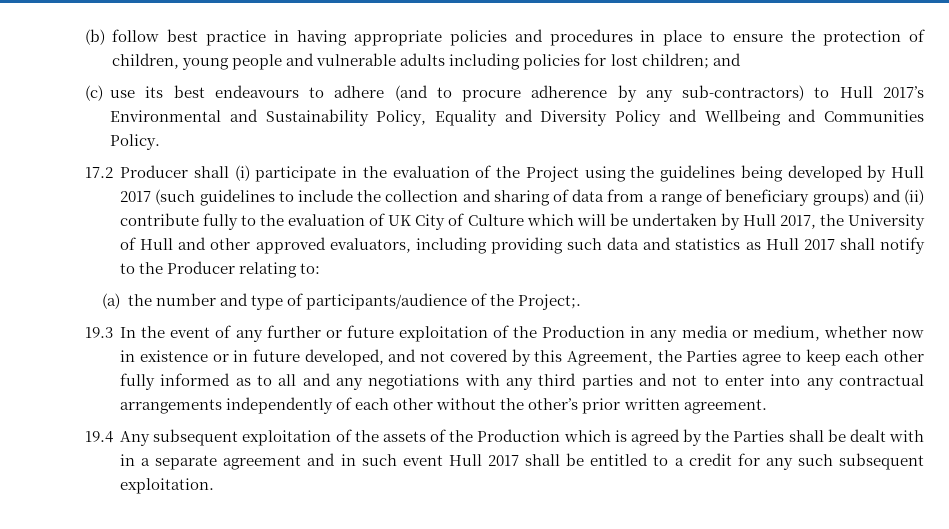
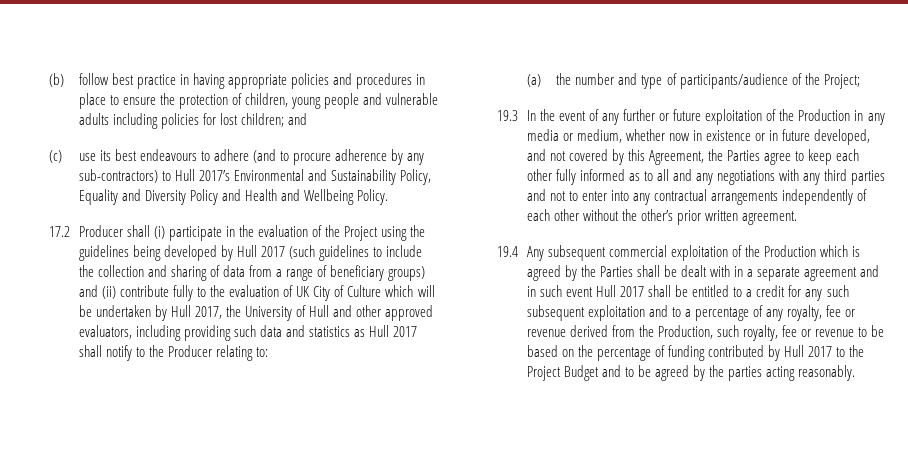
[704,109,924,126] Wellbeing and Communities -> [245,189,355,205] Health and Wellbeing
[518,294,582,310] Project;. -> [823,74,860,89] Project;
[242,429,474,446] exploitation of the assets of the -> [608,245,761,261] commercial exploitation of the
[120,478,215,494] exploitation. -> [587,305,856,321] [526,325,885,341] [526,345,865,361] [526,365,856,381] exploitation and to a percentage of any royalty, fee or revenue derived from the Production, such royalty, fee or revenue to be based on the percentage of funding contributed by Hull 2017 to the Project Budget and to be agreed by the parties acting reasonably.

